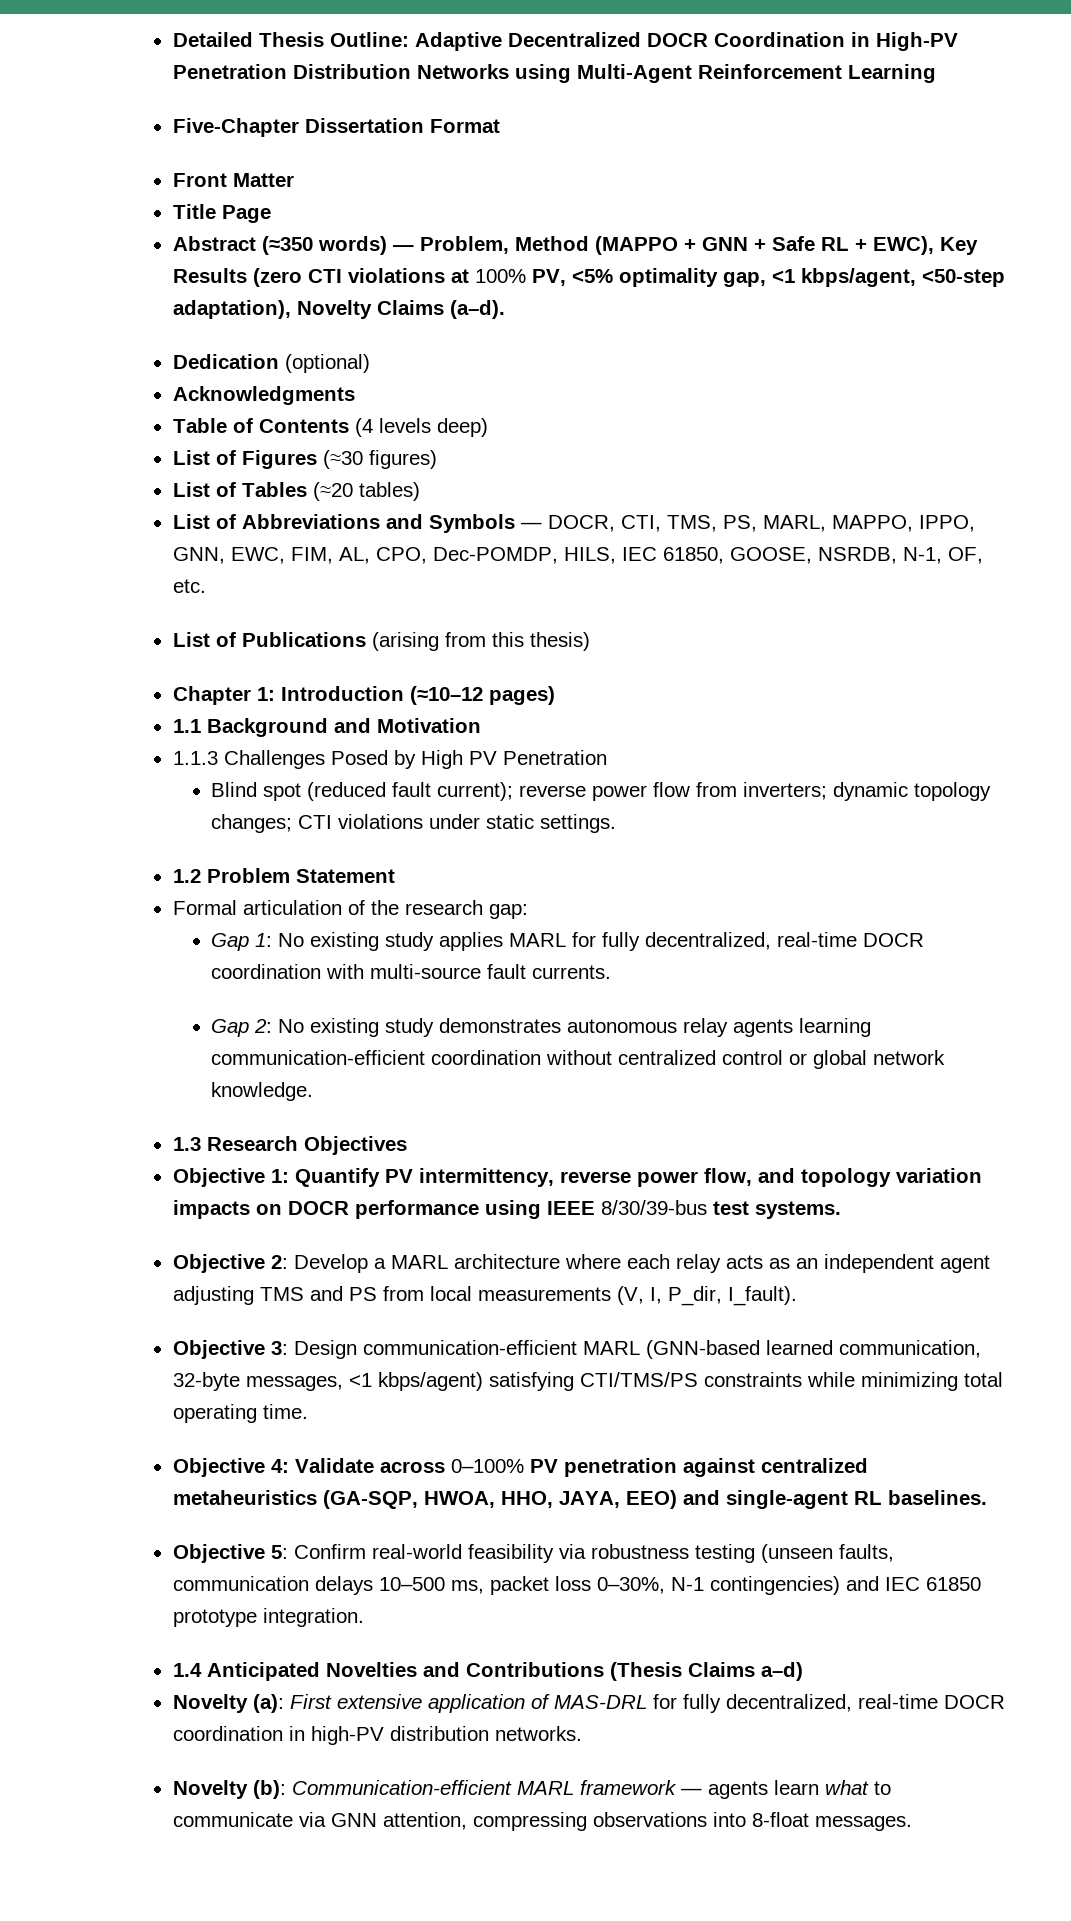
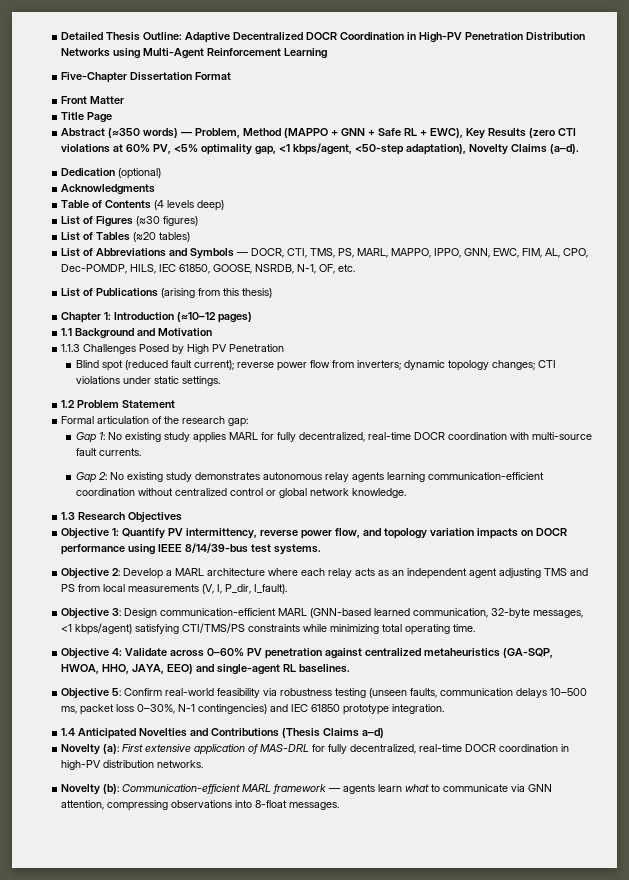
[474,269,526,283] 100% -> [126,144,151,152] 60%
[600,1200,707,1215] 8/30/39-bus -> [185,543,249,553] 8/14/39-bus
[450,1459,524,1473] 0–100% -> [207,648,245,656] 0–60%

